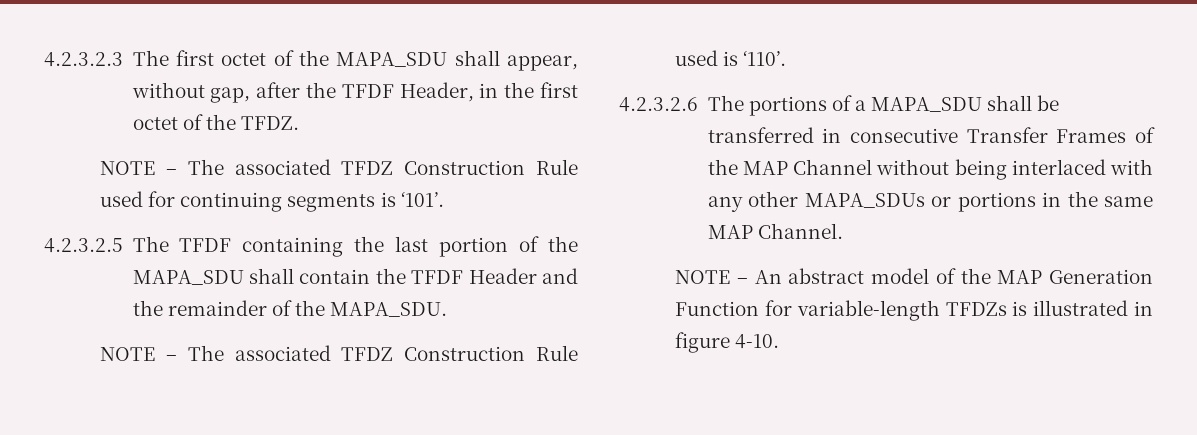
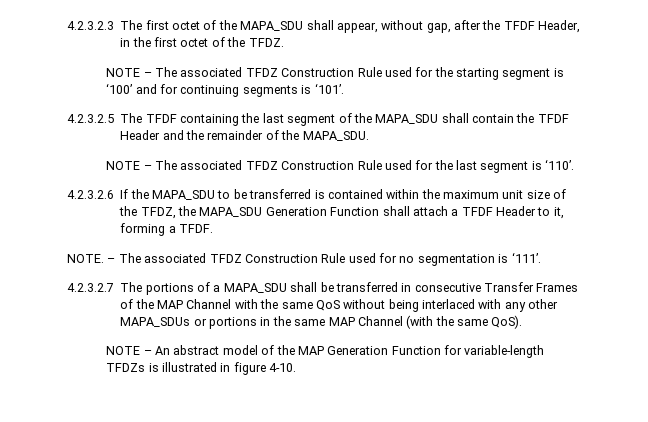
(176, 199) none -> [434,67,564,80] [106,83,179,94] the starting segment is ‘100’ and for
[439,237,509,257] portion -> [287,114,336,126] segment
[723,51,787,66] [619,97,698,112] is ‘110’. // 4.2.3.2.6 -> [415,159,575,173] [67,189,567,200] [119,206,564,219] [120,223,213,236] [67,252,541,266] [67,283,114,292] for the last segment is ‘110’. // 4.2.3.2.6 If the MAPA_SDU to be transferred is contained within the maximum unit size of the TFDZ, the MAPA_SDU Generation Function shall attach a TFDF Header to it, forming a TFDF. // NOTE. – The associated TFDZ Construction Rule used for no segmentation is ‘111’. // 4.2.3.2.7
(872, 167) none -> [234,299,340,311] with the same QoS
[757,223,843,239] Channel. -> [357,315,523,329] Channel (with the same QoS).

